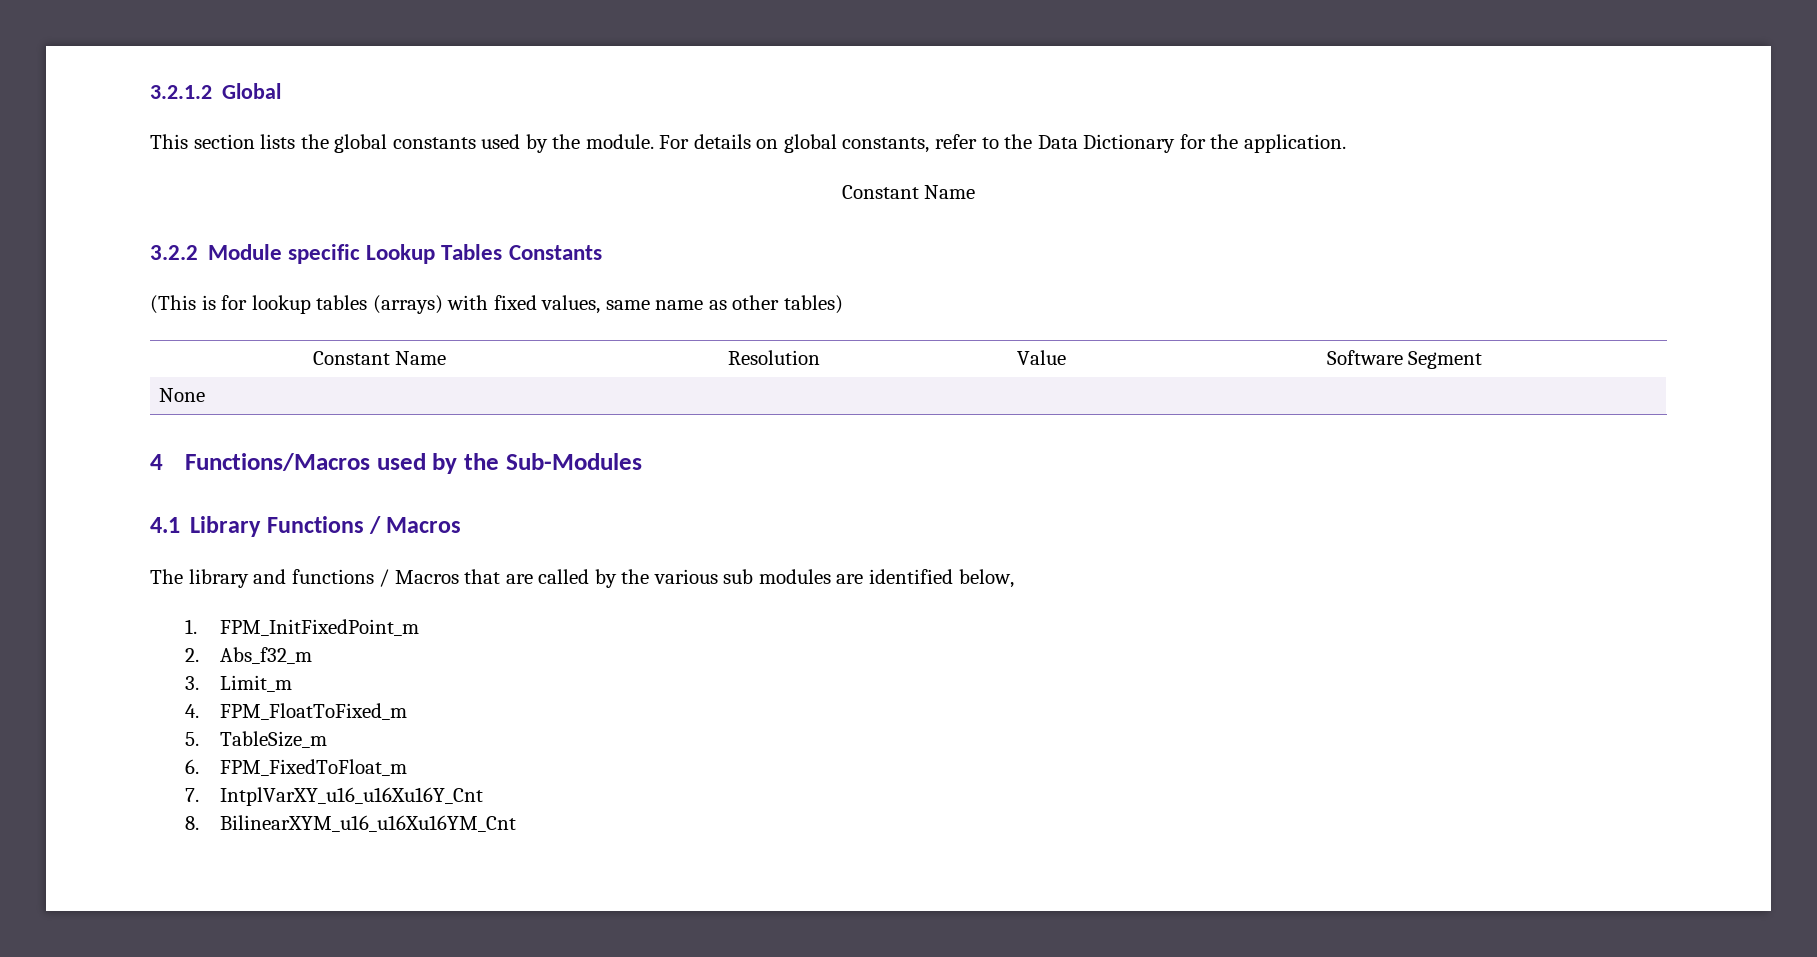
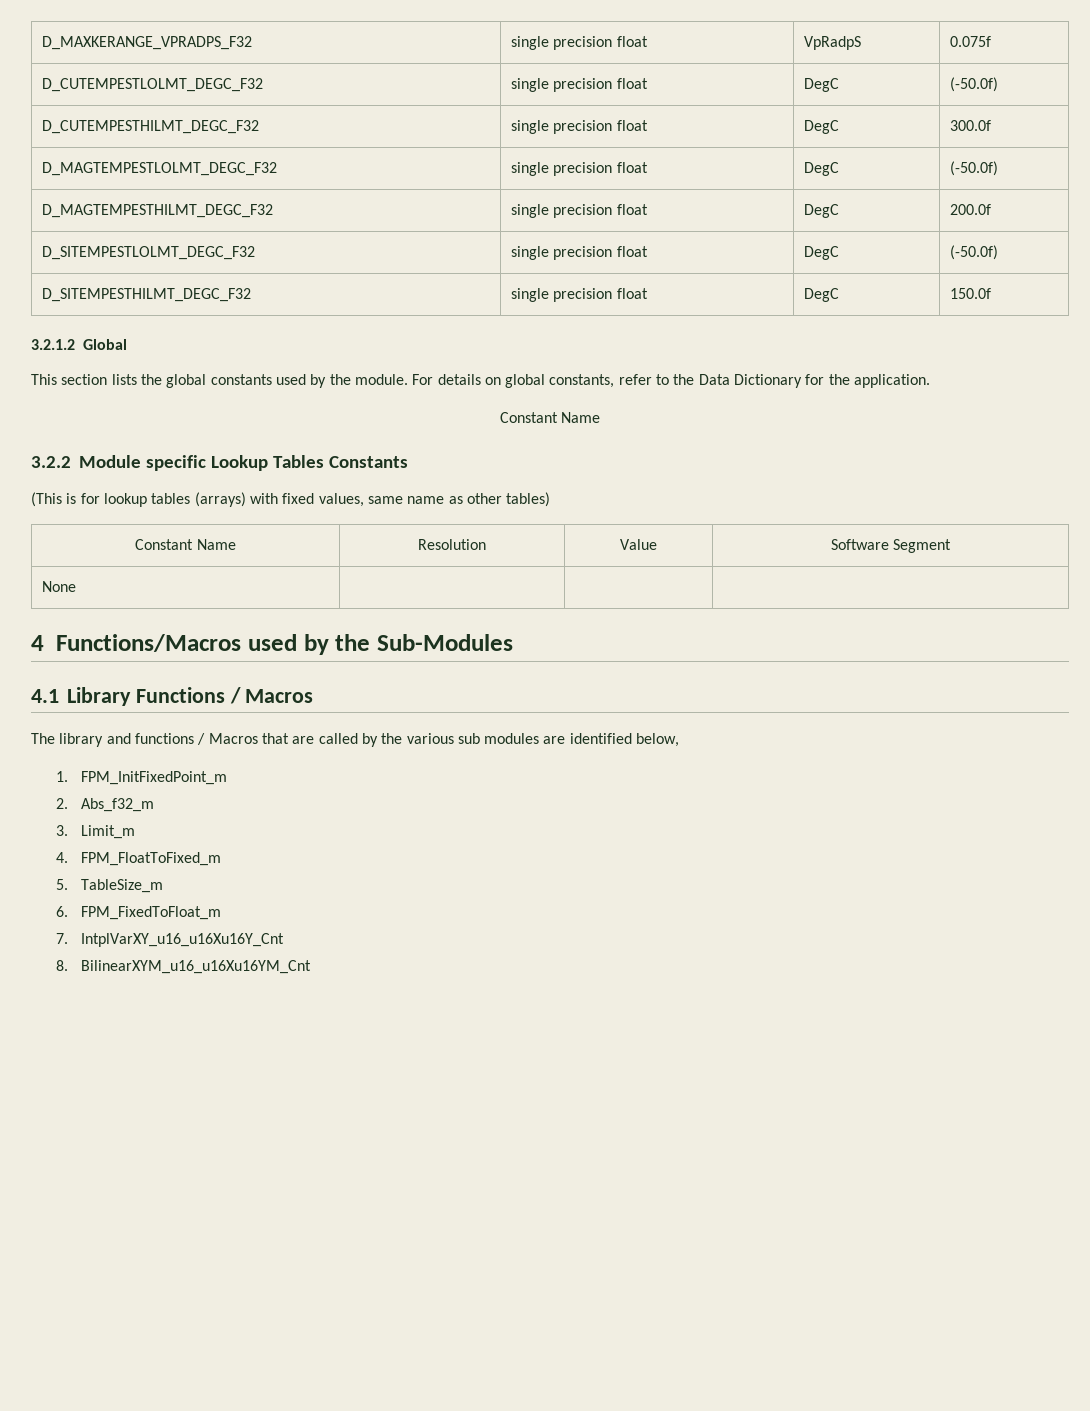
(150, 92) none -> [41,36,252,50] [510,36,648,50] [803,36,861,50] [949,36,991,47] [41,78,263,92] [510,78,648,92] [803,78,839,92] [949,77,998,92] [41,120,259,134] [510,120,648,134] [803,120,839,134] [949,120,991,131] [41,162,277,176] [510,162,648,176] [803,162,839,176] [949,161,998,176] [41,204,273,218] [510,204,648,218] [803,204,839,218] [949,204,991,215] [41,246,255,260] [510,246,648,260] [803,246,839,260] [949,245,998,260] [41,288,251,302] [510,288,648,302] [803,288,839,302] [949,288,991,299] D_MAXKERANGE_VPRADPS_F32 | single precision float | VpRadpS | 0.075f // D_CUTEMPESTLOLMT_DEGC_F32 | single precision float | DegC | (-50.0f) // D_CUTEMPESTHILMT_DEGC_F32 | single precision float | DegC | 300.0f // D_MAGTEMPESTLOLMT_DEGC_F32 | single precision float | DegC | (-50.0f) // D_MAGTEMPESTHILMT_DEGC_F32 | single precision float | DegC | 200.0f // D_SITEMPESTLOLMT_DEGC_F32 | single precision float | DegC | (-50.0f) // D_SITEMPESTHILMT_DEGC_F32 | single precision float | DegC | 150.0f //

